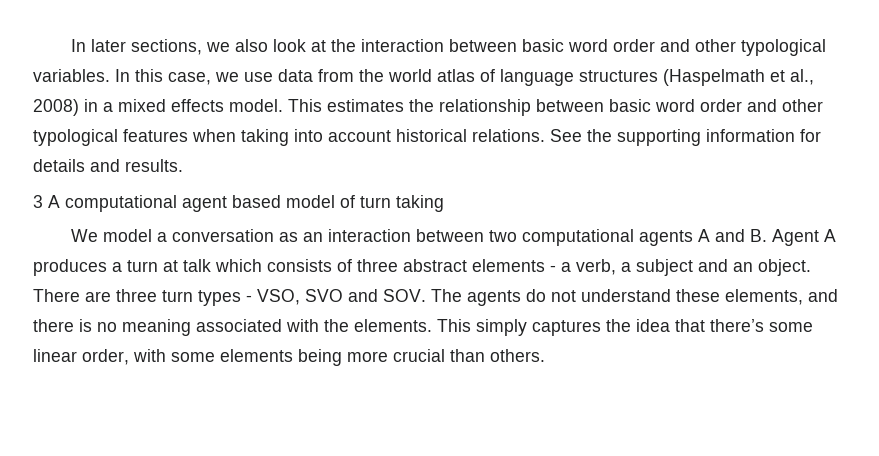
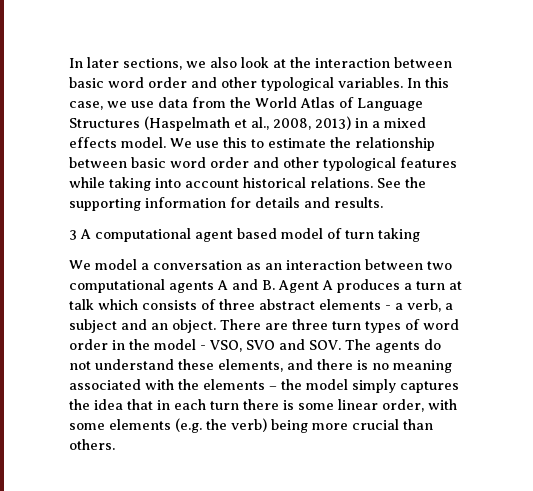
[388,69,658,86] world atlas of language structures -> [255,97,423,111] [69,118,140,128] World Atlas of Language Structures
[33,99,79,116] 2008) -> [273,116,351,130] 2008, 2013)
[288,99,404,112] This estimates -> [170,137,326,148] We use this to estimate
[192,129,236,142] when -> [69,177,105,188] while
(241, 298) none -> [405,319,459,330] [69,339,196,350] of word order in the model
[354,319,471,332] elements. This -> [203,379,348,390] elements – the model
[710,319,764,332] there’s -> [157,399,294,410] in each turn there is
(293, 355) none -> [175,418,267,433] (e.g. the verb)

